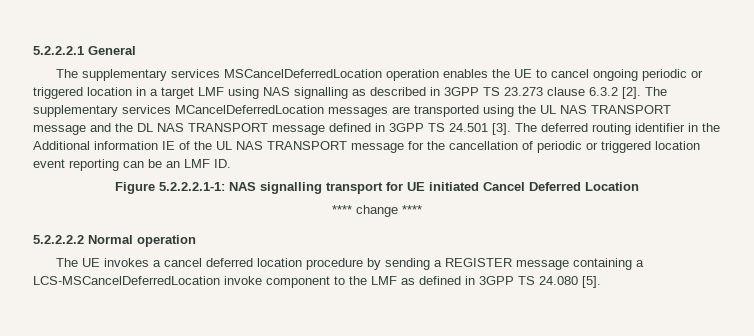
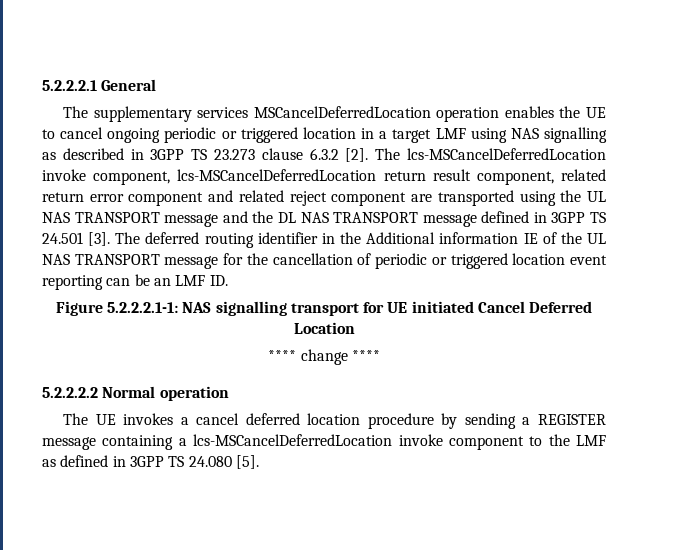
[33,105,388,117] supplementary services MCancelDeferredLocation messages -> [407,148,606,160] [42,169,607,185] [42,190,407,206] lcs-MSCancelDeferredLocation invoke component, lcs-MSCancelDeferredLocation return result component, related return error component and related reject component
[33,276,220,285] LCS-MSCancelDeferredLocation -> [193,434,393,446] lcs-MSCancelDeferredLocation

